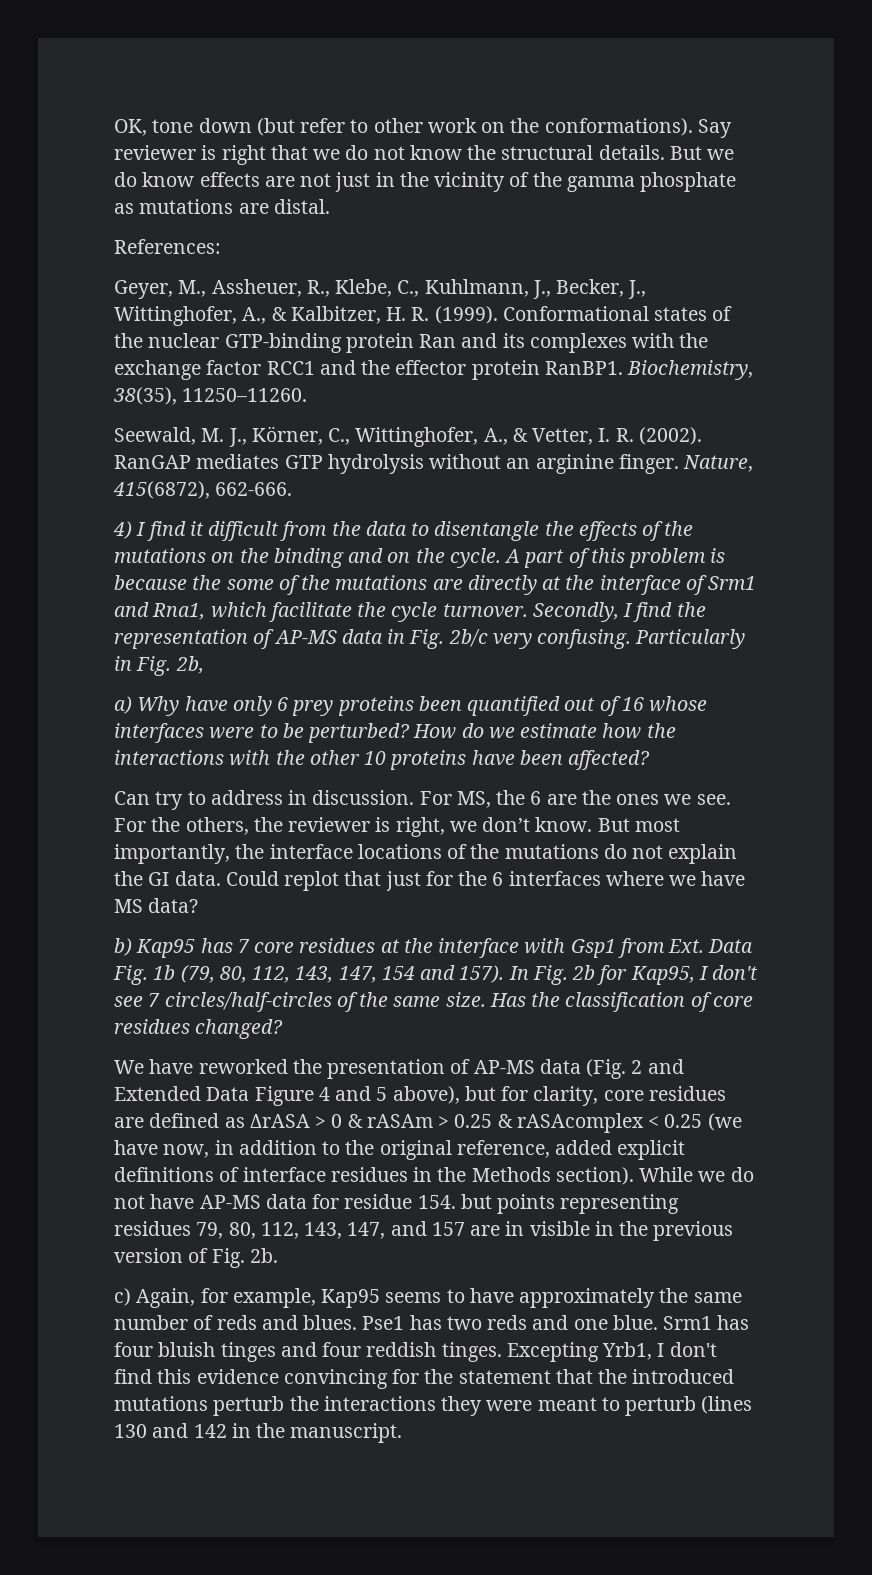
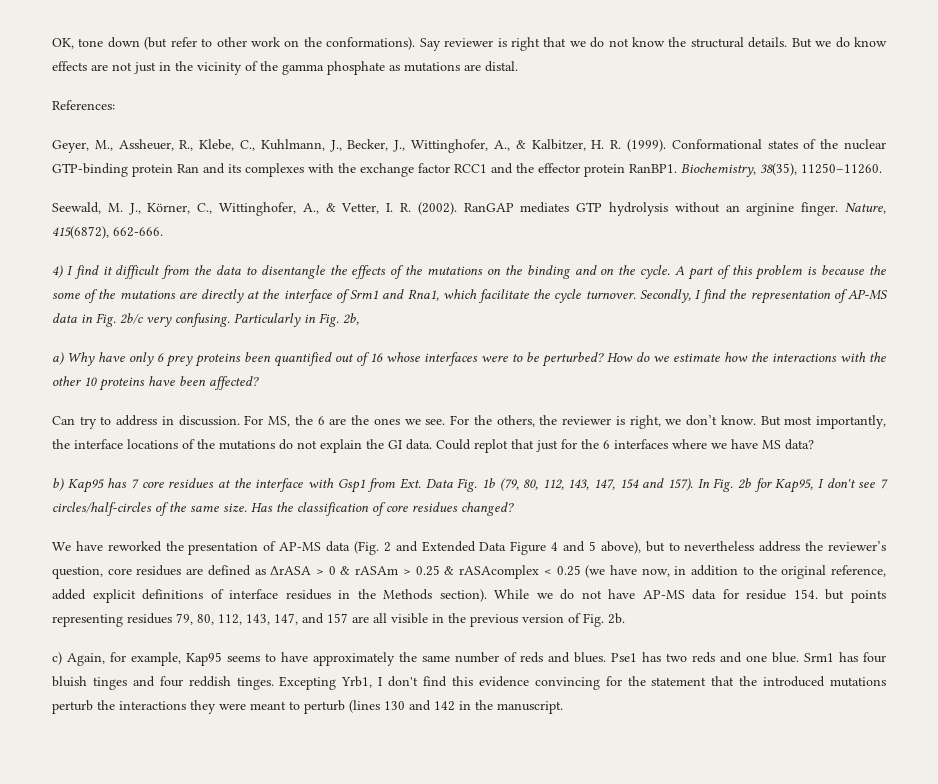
[501,1086,599,1106] for clarity, -> [668,541,886,552] [52,566,103,579] to nevertheless address the reviewer’s question,
[505,1221,525,1236] in -> [373,613,387,623] all

